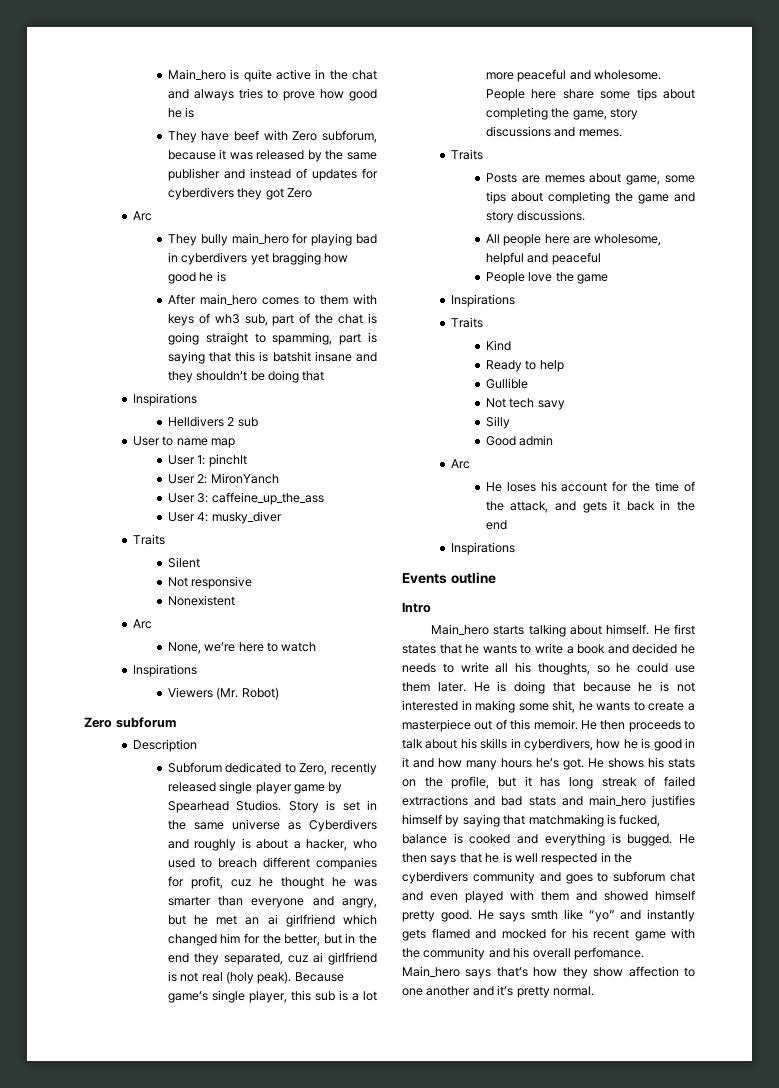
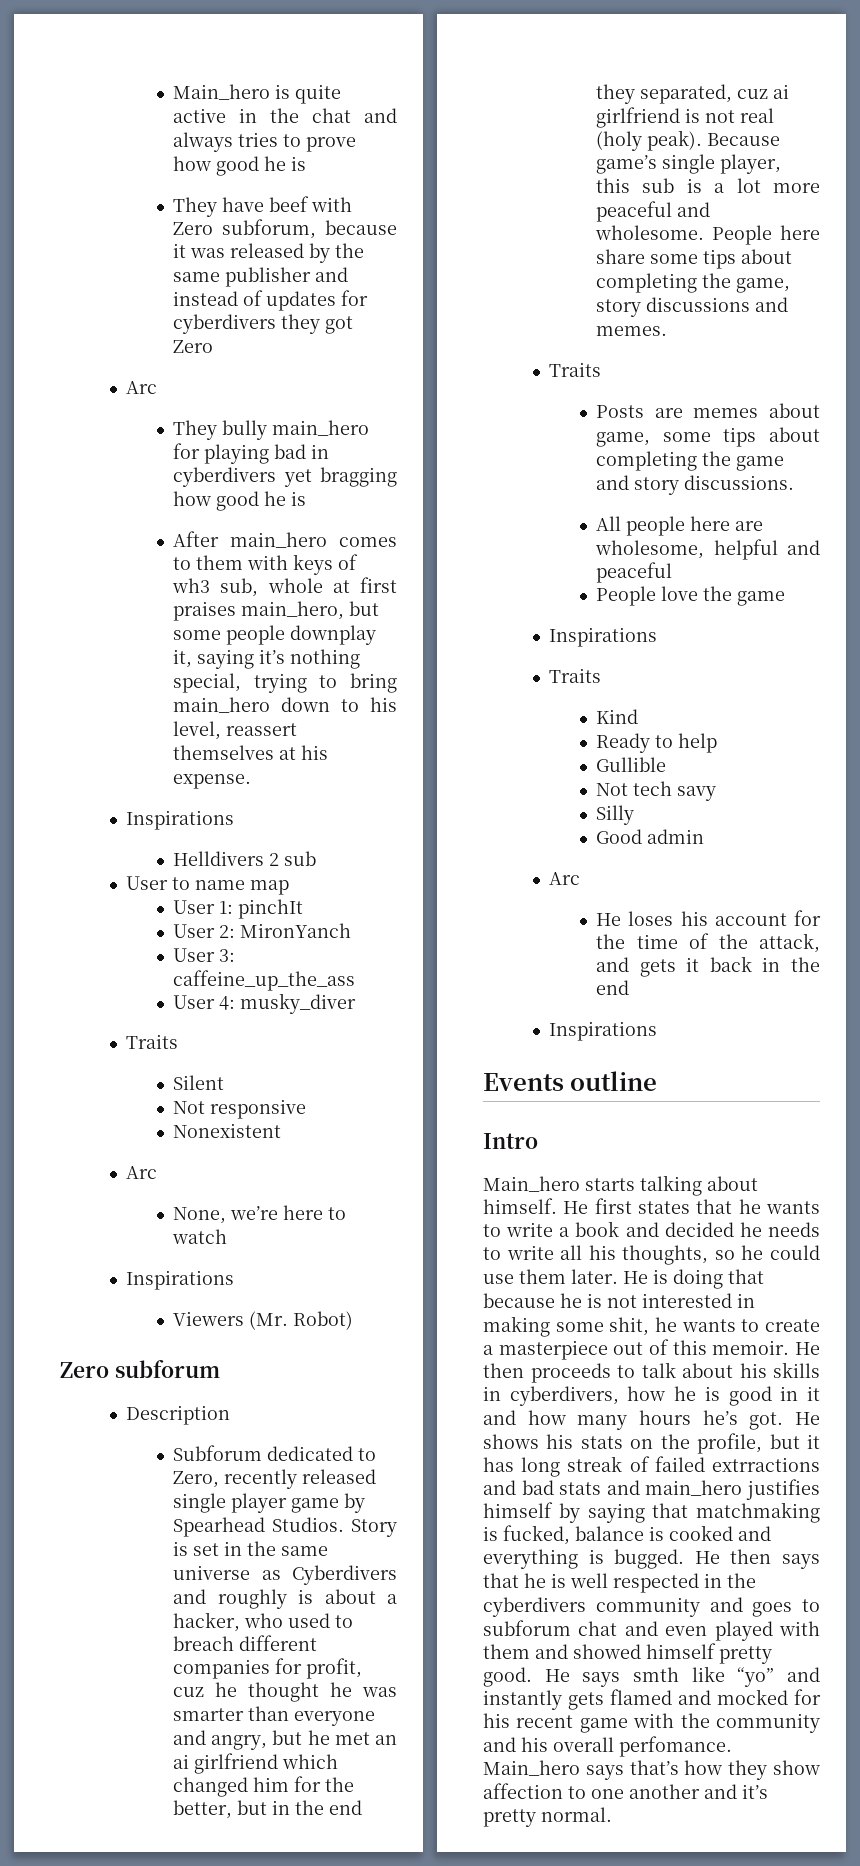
[272,313,377,326] [167,332,377,345] [167,351,377,364] [167,370,325,383] part of the chat is going straight to spamming, part is saying that this is batshit insane and they shouldn’t be doing that -> [267,577,397,593] [173,601,380,621] [173,625,377,645] [173,649,361,669] [173,673,397,693] [173,697,397,713] [173,721,298,740] [173,745,329,760] [173,774,252,789] whole at first praises main_hero, but some people downplay it, saying it’s nothing special, trying to bring main_hero down to his level, reassert themselves at his expense.

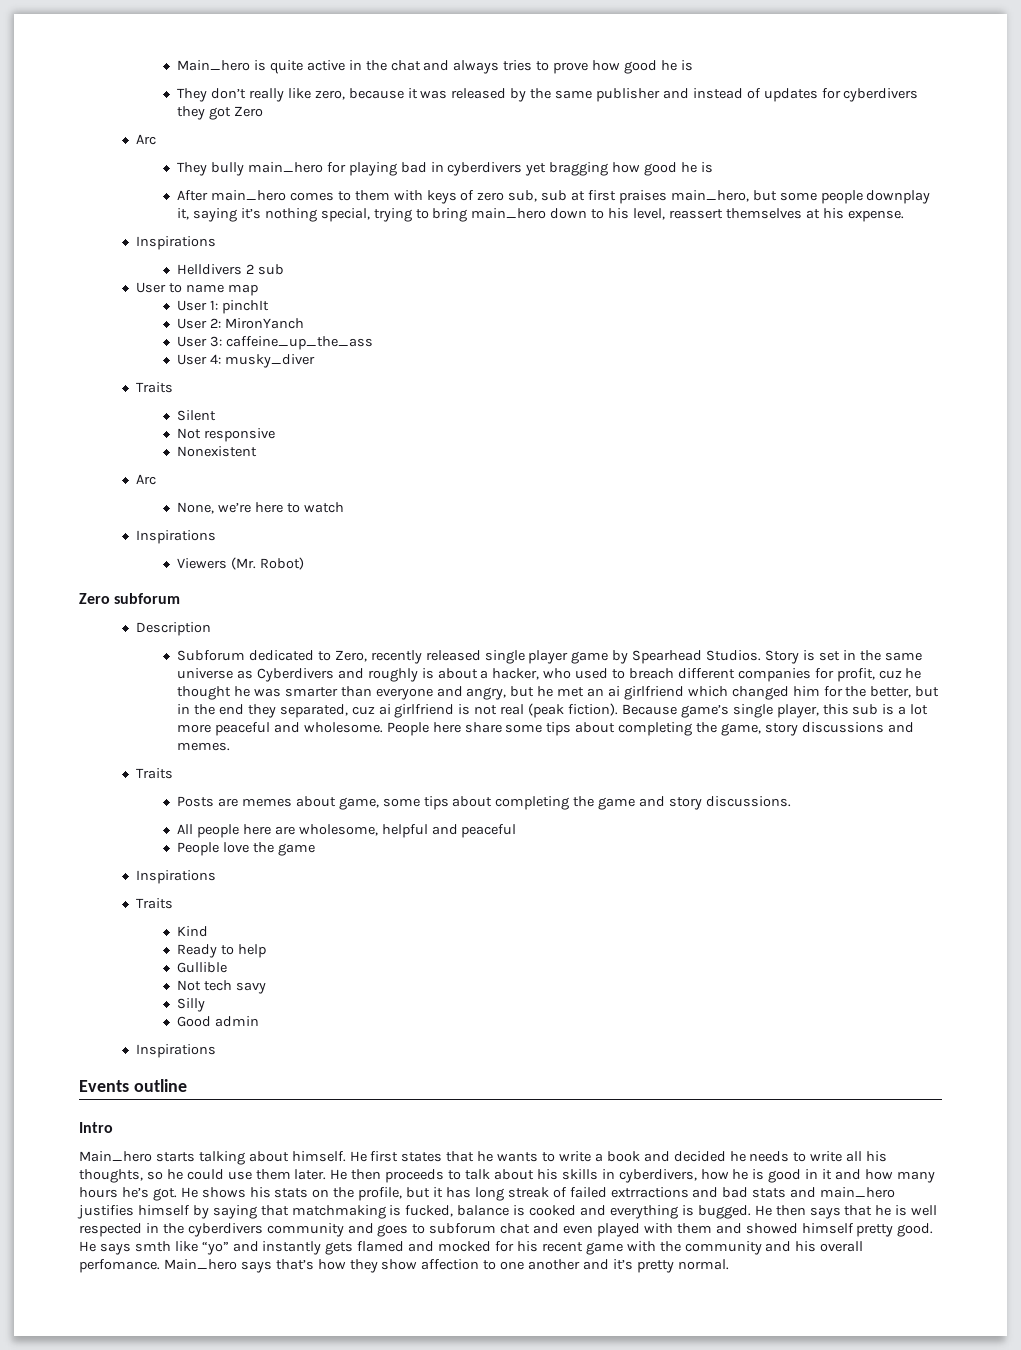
[222,196,353,212] [173,219,317,239] have beef with Zero subforum, -> [210,88,345,102] don’t really like zero,
[172,578,323,597] wh3 sub, whole -> [477,190,568,202] zero sub, sub
[596,130,703,151] (holy peak). -> [528,703,618,718] (peak fiction).
[549,872,581,885] [596,910,821,926] [596,933,820,953] [596,956,820,977] [596,980,630,995] // Arc // He loses his account for the time of the attack, and gets it back in the end -> (259, 1021) none
[653,1269,764,1289] [483,1293,755,1308] [483,1316,820,1337] [483,1339,820,1360] is doing that because he is not interested in making some shit, he wants to create a masterpiece out of this memoir. He -> (348, 1174) none

